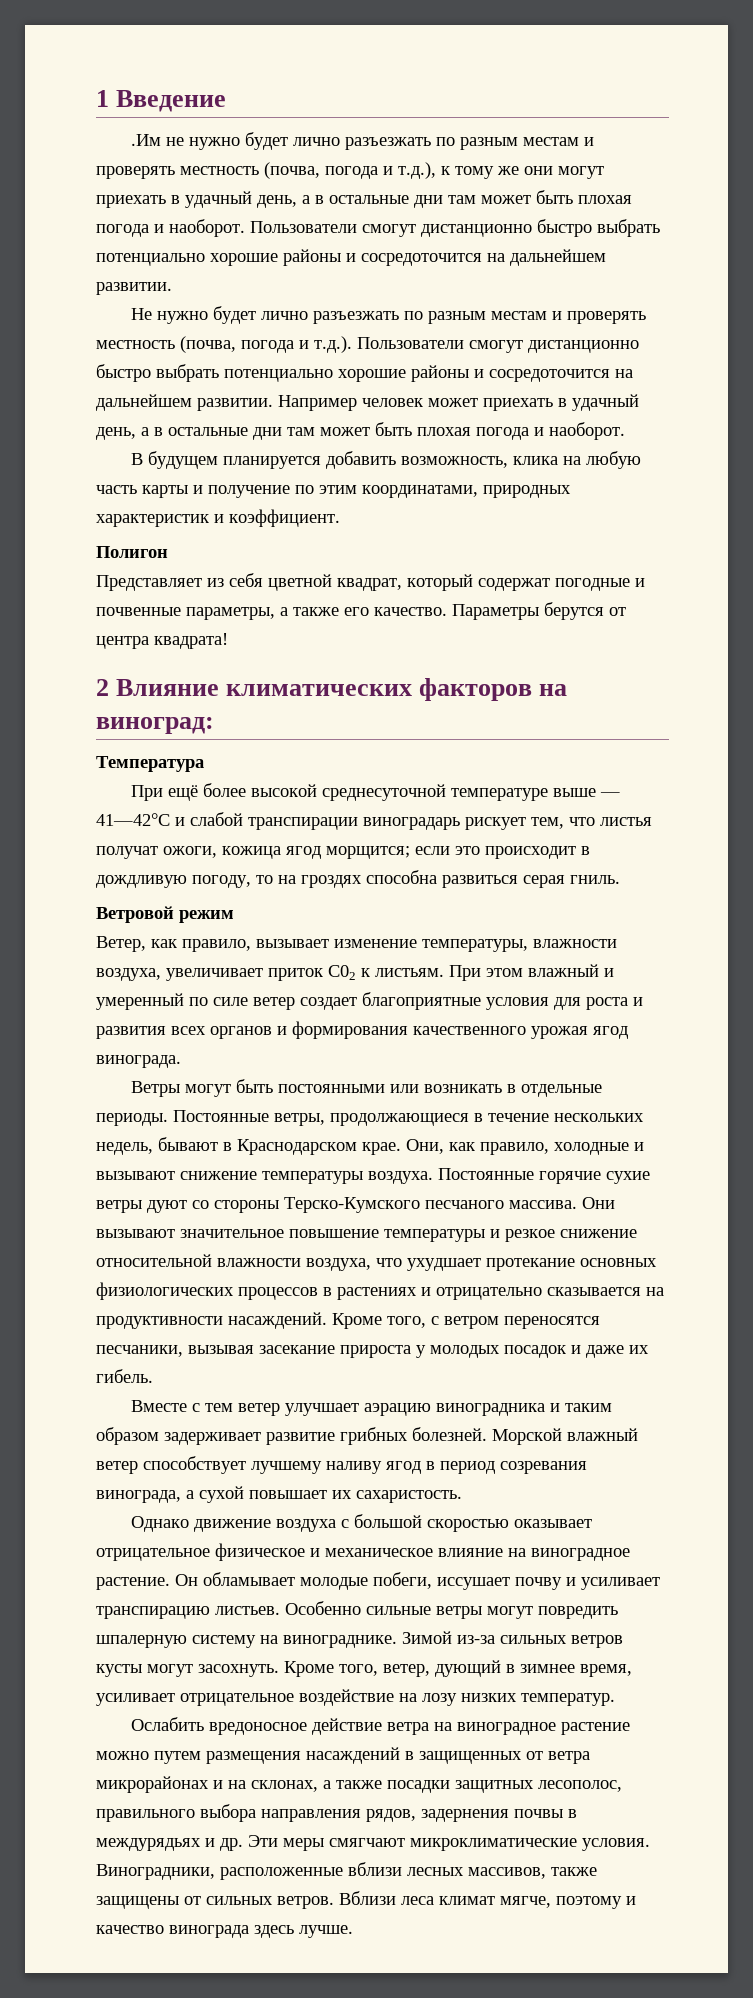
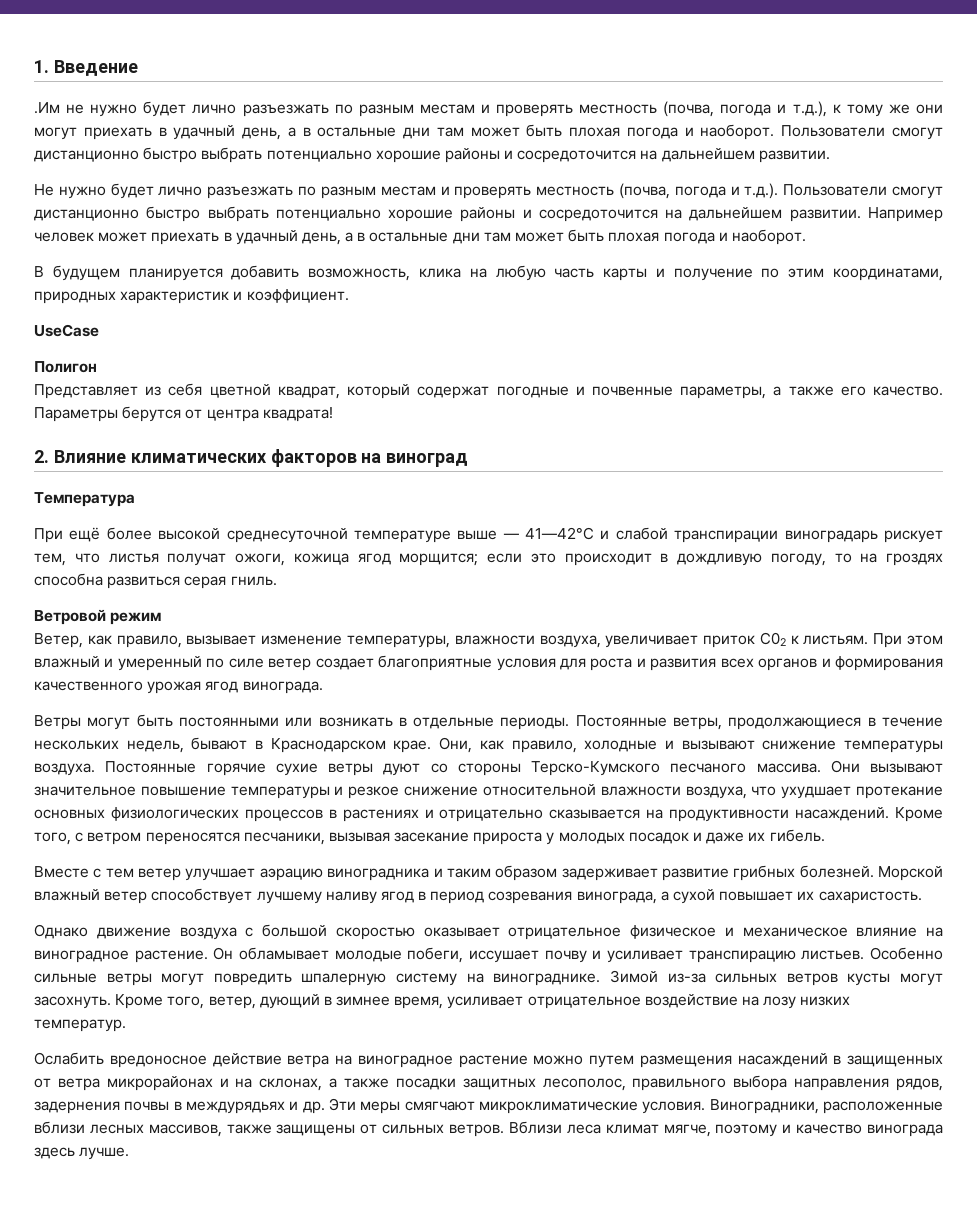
[96,90,109,107] 1 -> [34,60,49,73] 1.
(340, 518) none -> [34,324,99,337] // UseCase
[96,679,109,696] 2 -> [34,450,49,463] 2.
[96,717,214,734] виноград: -> [386,453,469,467] виноград

